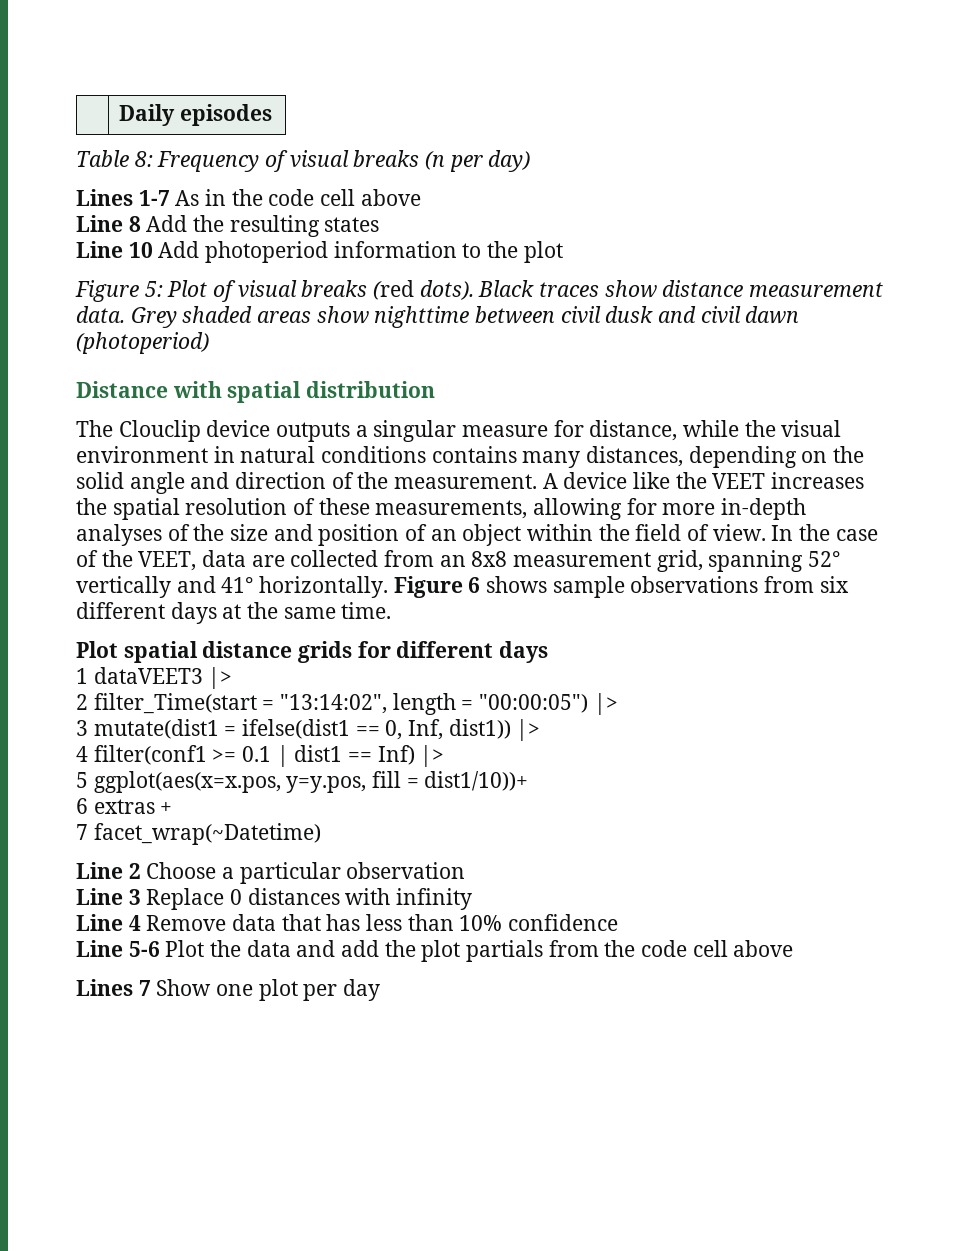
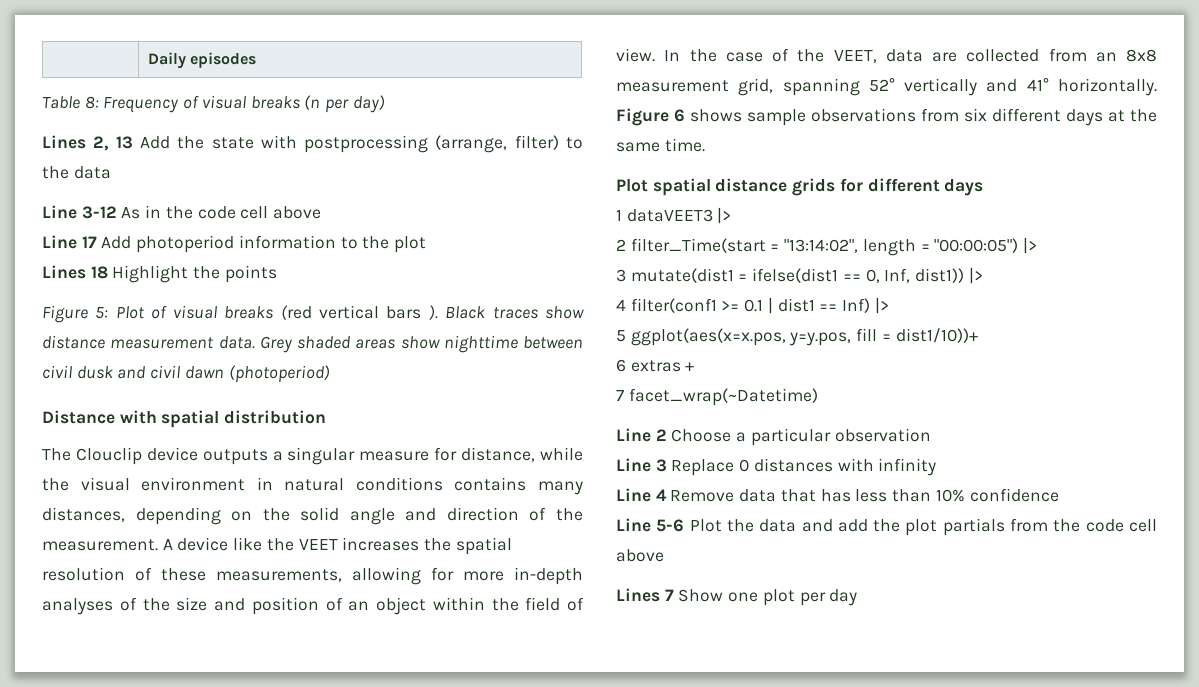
[138,190,170,206] 1-7 -> [93,135,583,153] [42,166,111,179] [42,205,117,219] 2, 13 Add the state with postprocessing (arrange, filter) to the data // Line 3-12
[128,215,380,237] [76,241,153,258] 8 Add the resulting states // Line 10 -> [81,236,97,248] 17
(563, 252) none -> [42,265,277,283] // Lines 18 Highlight the points
[419,280,474,300] dots). -> [318,305,438,320] vertical bars ).

